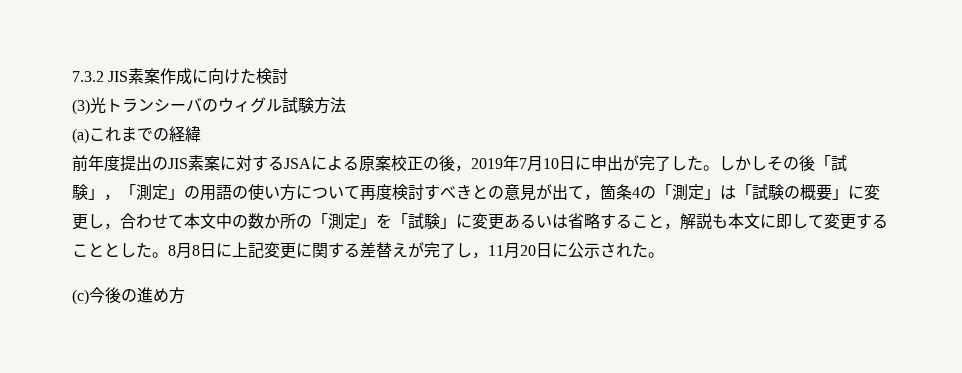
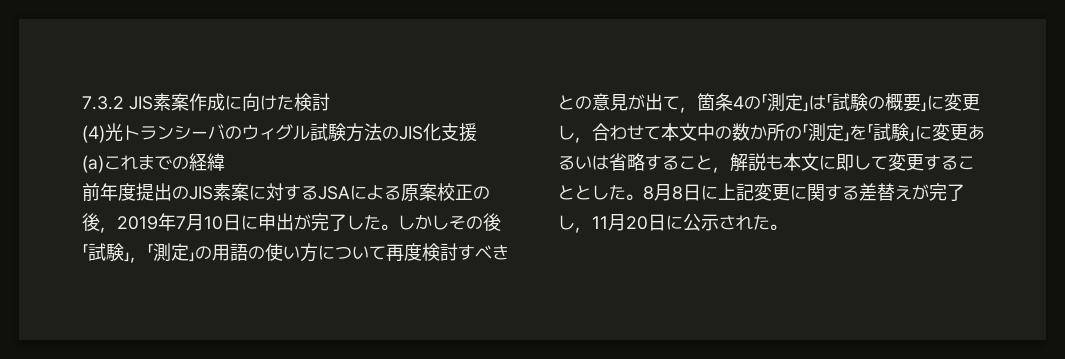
[72,99,90,115] (3) -> [82,125,105,143] (4)
(346, 105) none -> [382,123,477,142] のJIS化支援
[72,287,185,305] // (c)今後の進め方 -> (787, 227) none

